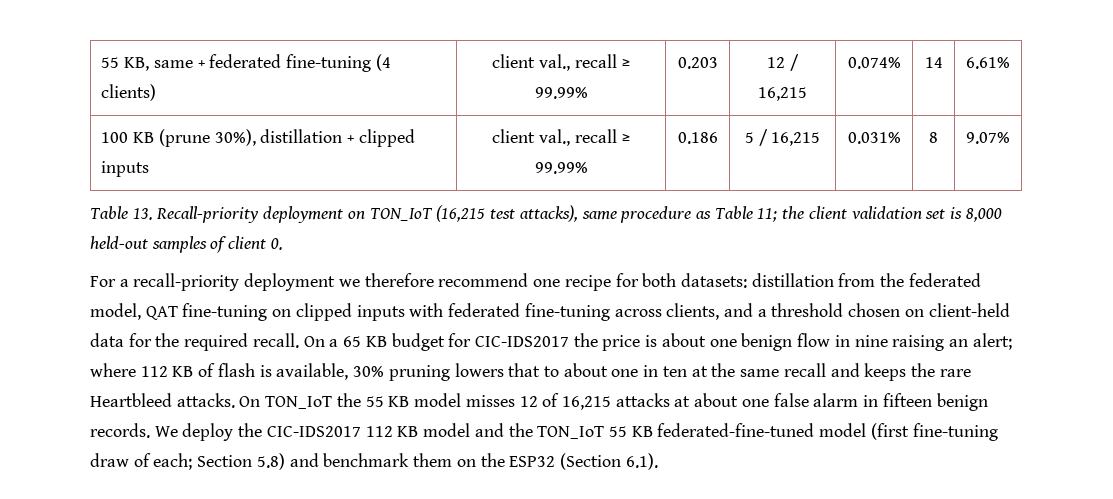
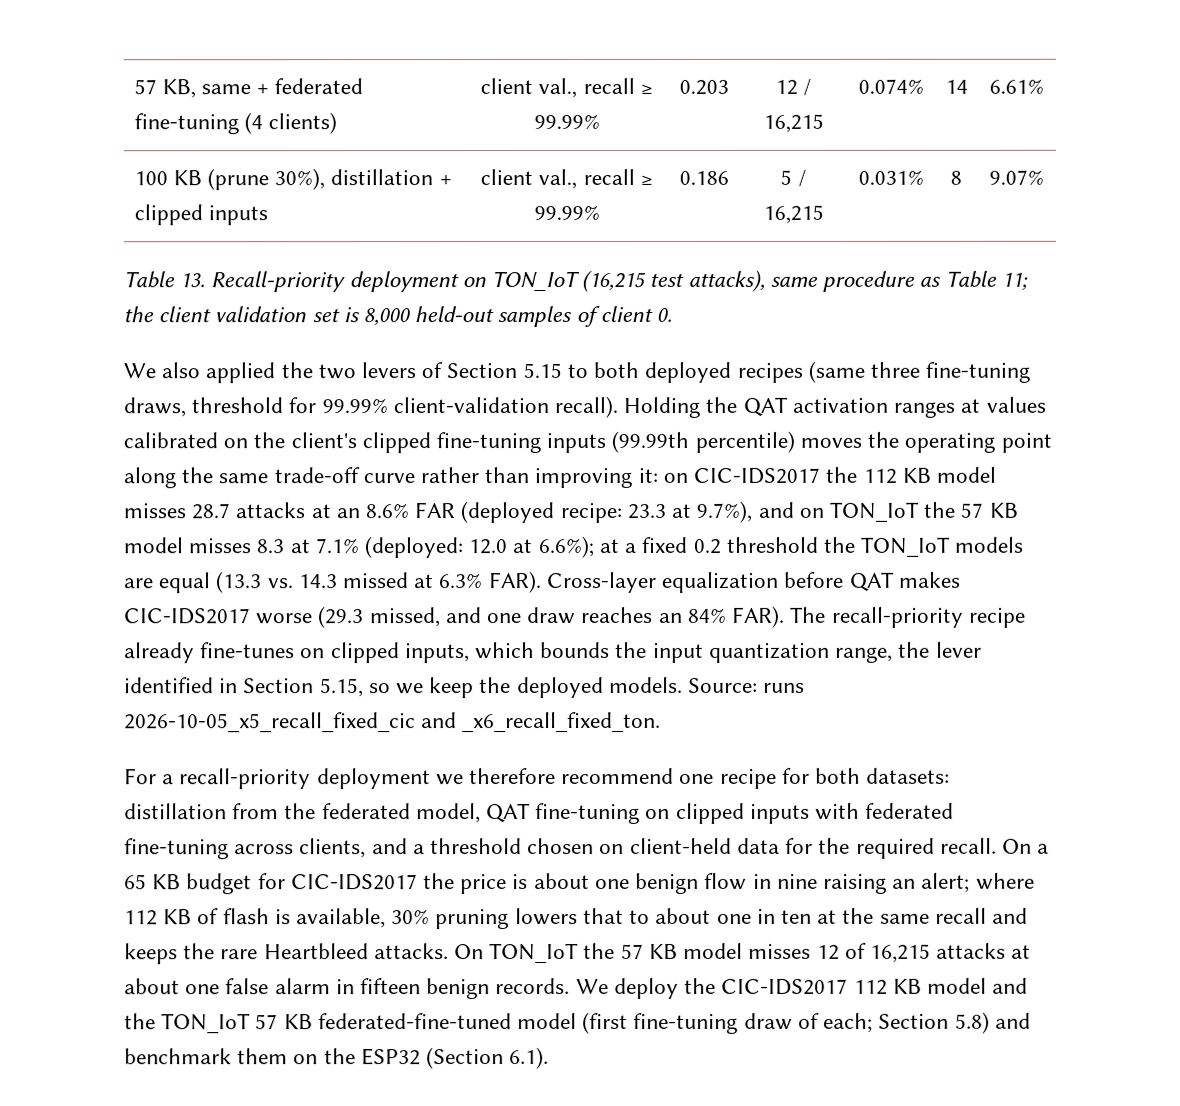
[101,57,120,68] 55 -> [133,79,157,95] 57
(283, 244) none -> [123,360,1031,384] [123,395,1046,419] [123,430,1052,454] [123,466,996,489] [123,500,1018,524] [123,535,1024,559] [124,571,961,594] [124,605,1026,629] [124,641,982,664] [124,676,806,699] [124,711,662,733] // We also applied the two levers of Section 5.15 to both deployed recipes (same three fine-tuning draws, threshold for 99.99% client-validation recall). Holding the QAT activation ranges at values calibrated on the client's clipped fine-tuning inputs (99.99th percentile) moves the operating point along the same trade-off curve rather than improving it: on CIC-IDS2017 the 112 KB model misses 28.7 attacks at an 8.6% FAR (deployed recipe: 23.3 at 9.7%), and on TON_IoT the 57 KB model misses 8.3 at 7.1% (deployed: 12.0 at 6.6%); at a fixed 0.2 threshold the TON_IoT models are equal (13.3 vs. 14.3 missed at 6.3% FAR). Cross-layer equalization before QAT makes CIC-IDS2017 worse (29.3 missed, and one draw reaches an 84% FAR). The recall-priority recipe already fine-tunes on clipped inputs, which bounds the input quantization range, the lever identified in Section 5.15, so we keep the deployed models. Source: runs 2026-10-05_x5_recall_fixed_cic and _x6_recall_fixed_ton.
[365,396,384,407] 55 -> [620,943,644,959] 57
[608,426,627,437] 55 -> [255,1014,279,1030] 57

